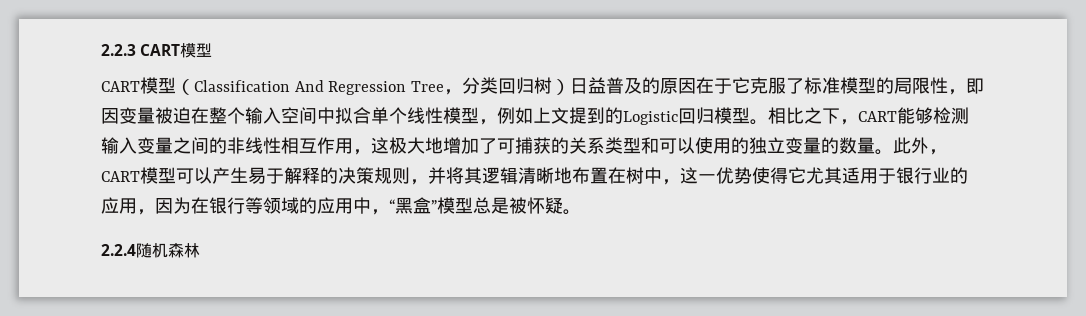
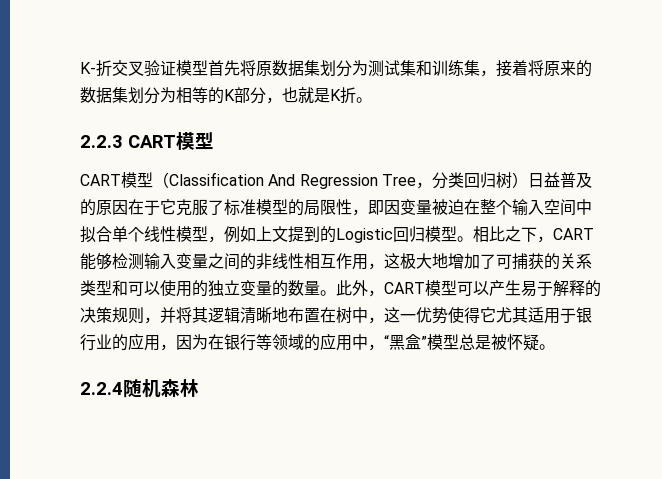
(101, 50) none -> [80,60,592,77] [80,87,372,104] K-折交叉验证模型首先将原数据集划分为测试集和训练集，接着将原来的数据集划分为相等的K部分，也就是K折。 //

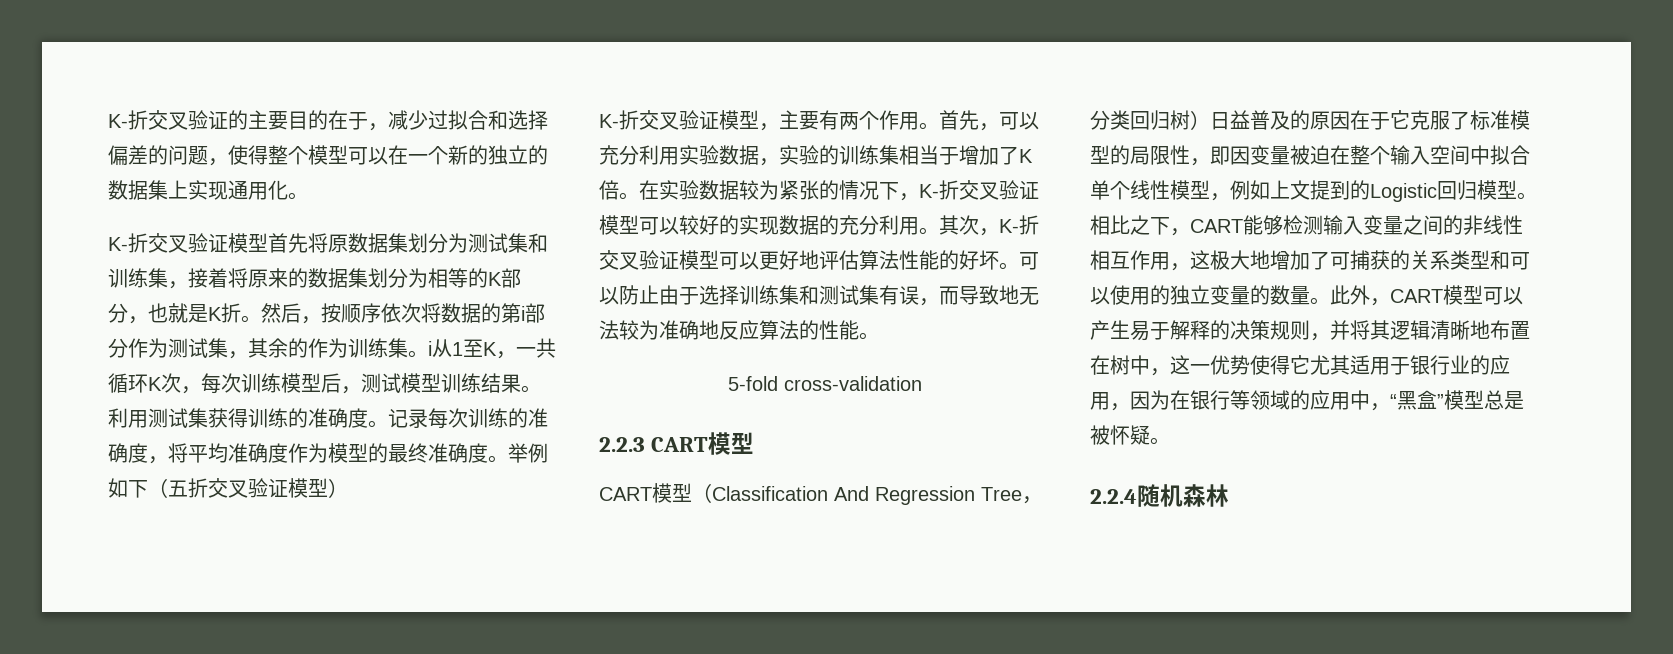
[80,60,176,77] K-折交叉验证 -> [108,110,548,131] [108,145,548,166] [108,180,308,200] [108,233,228,253] K-折交叉验证的主要目的在于，减少过拟合和选择偏差的问题，使得整个模型可以在一个新的独立的数据集上实现通用化。 // K-折交叉验证
(372, 100) none -> [261,303,545,324] [108,338,556,359] [108,373,541,394] [108,408,548,429] [108,443,548,464] [108,478,348,498] [599,110,1039,131] [599,145,1033,166] [599,180,1039,201] [599,215,1039,236] [599,250,1039,270] [599,285,1039,306] [599,320,879,340] [728,376,922,391] 然后，按顺序依次将数据的第i部分作为测试集，其余的作为训练集。i从1至K，一共循环K次，每次训练模型后，测试模型训练结果。利用测试集获得训练的准确度。记录每次训练的准确度，将平均准确度作为模型的最终准确度。举例如下（五折交叉验证模型） // K-折交叉验证模型，主要有两个作用。首先，可以充分利用实验数据，实验的训练集相当于增加了K倍。在实验数据较为紧张的情况下，K-折交叉验证模型可以较好的实现数据的充分利用。其次，K-折交叉验证模型可以更好地评估算法性能的好坏。可以防止由于选择训练集和测试集有误，而导致地无法较为准确地反应算法的性能。 // 5-fold cross-validation

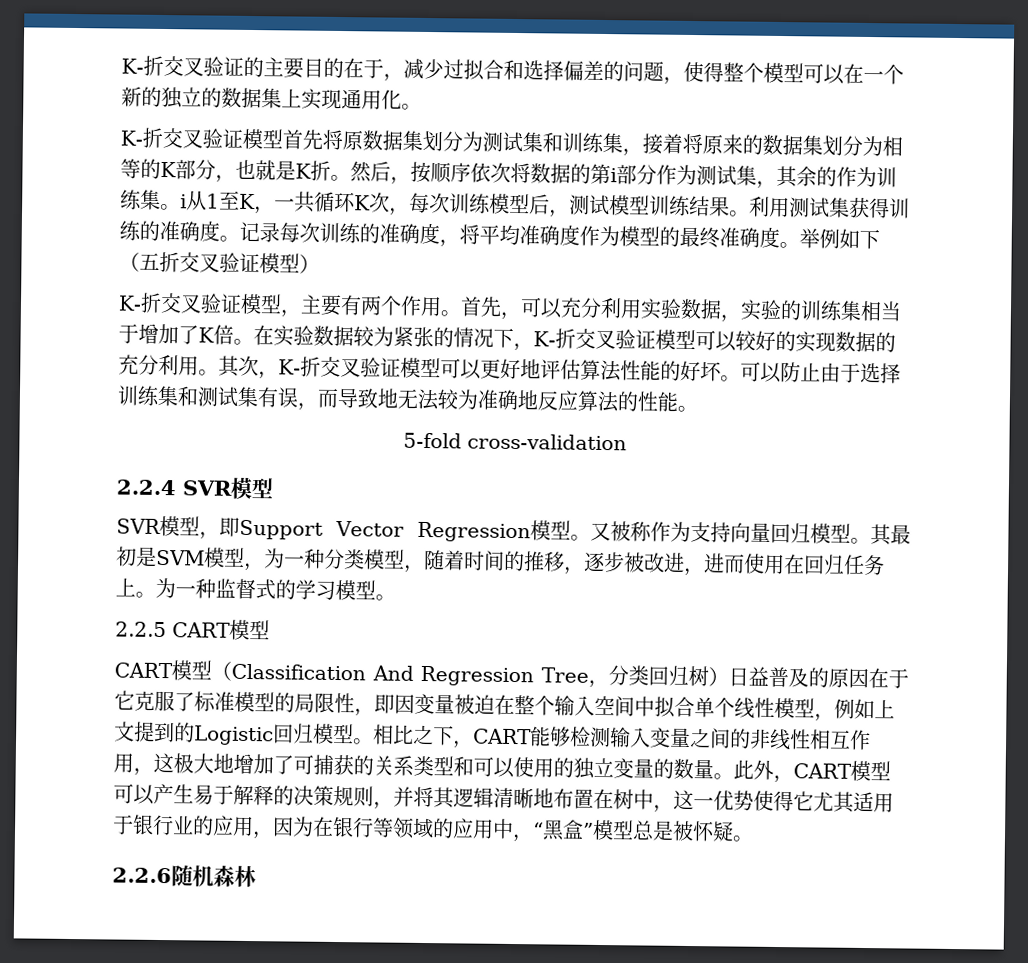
[599,437,645,452] 2.2.3 -> [116,477,274,500] [116,515,911,546] [116,546,885,577] [115,577,396,601] [115,621,167,638] 2.2.4 SVR模型 // SVR模型，即Support Vector Regression模型。又被称作为支持向量回归模型。其最初是SVM模型，为一种分类模型，随着时间的推移，逐步被改进，进而使用在回归任务上。为一种监督式的学习模型。 // 2.2.5
[1090,489,1137,504] 2.2.4 -> [112,867,172,884] 2.2.6

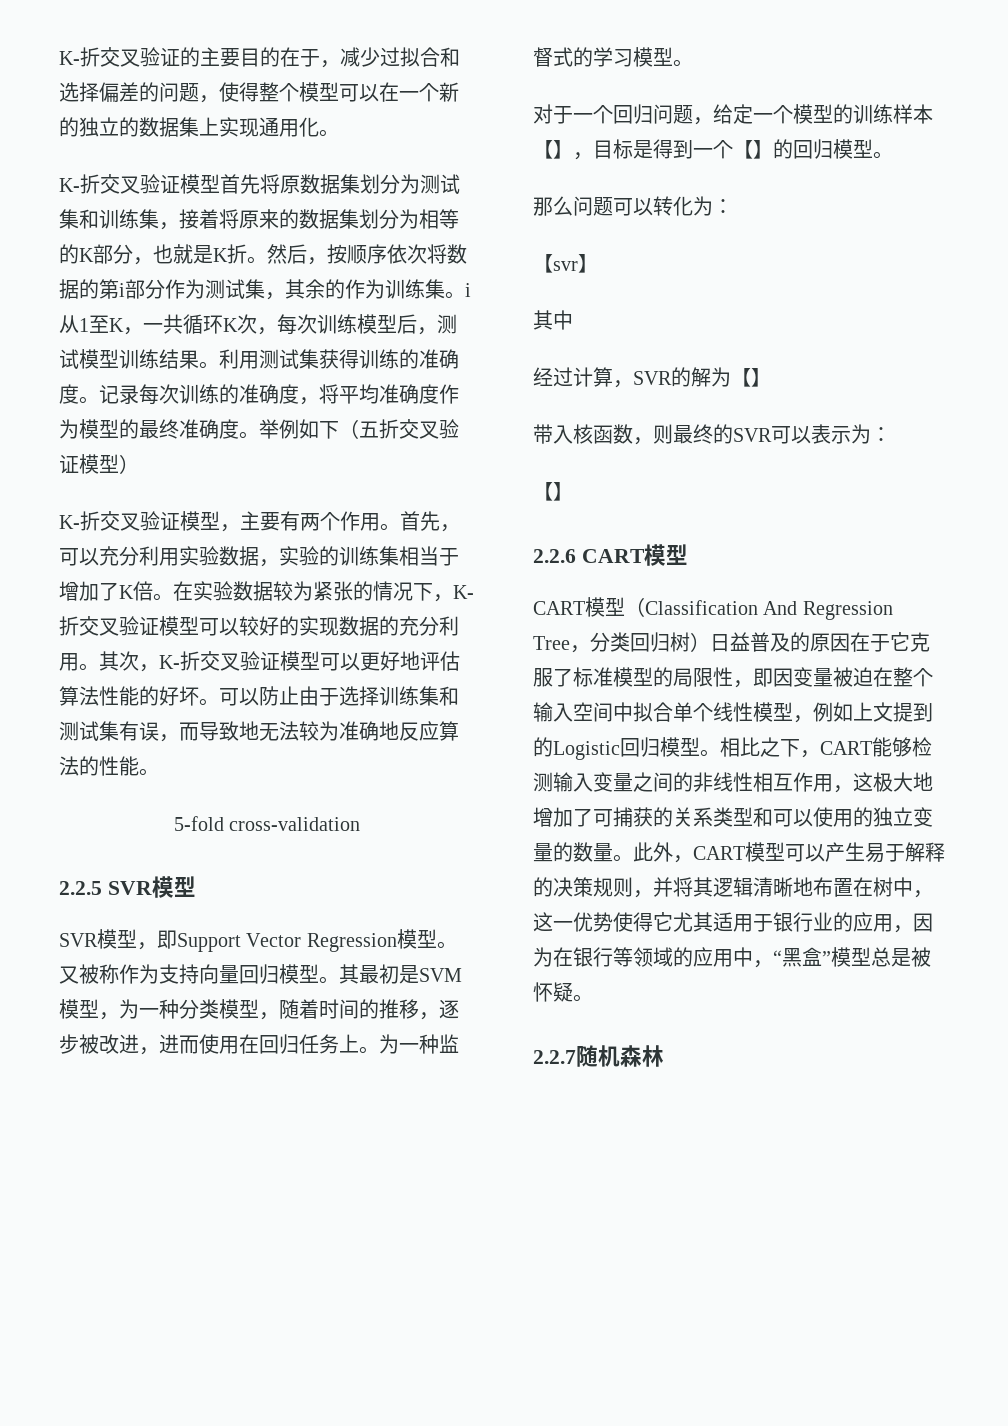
[116,479,176,496] 2.2.4 -> [59,881,102,895] 2.2.5
[115,621,167,638] 2.2.5 -> [533,104,933,125] [533,139,893,160] [533,196,733,216] [533,254,598,273] [533,310,573,330] [533,367,771,388] [533,424,891,445] [533,482,573,501] [533,549,576,563] 对于一个回归问题，给定一个模型的训练样本【】，目标是得到一个【】的回归模型。 // 那么问题可以转化为： // 【svr】 // 其中 // 经过计算，SVR的解为【】 // 带入核函数，则最终的SVR可以表示为： // 【】 // 2.2.6
[112,867,172,884] 2.2.6 -> [533,1050,576,1064] 2.2.7

